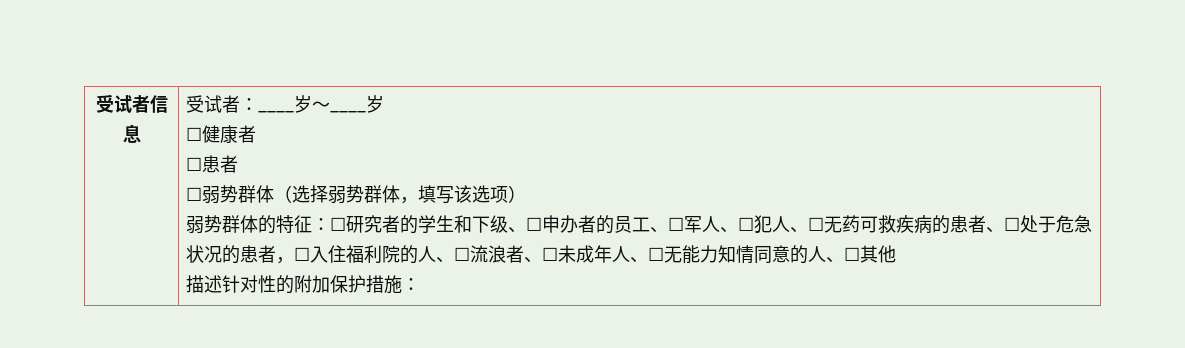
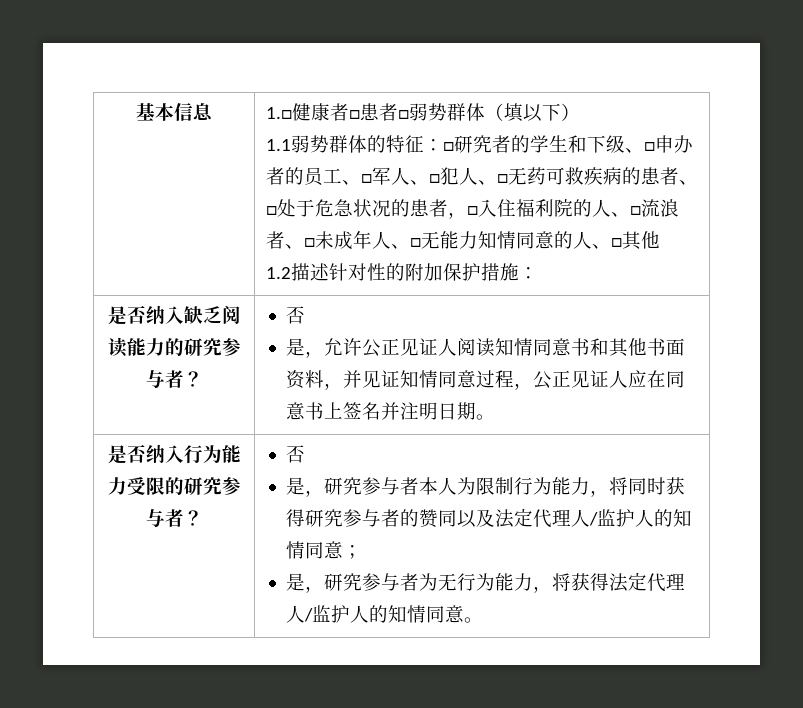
[95,94,150,113] 受试者 -> [136,103,174,121] 基本
[186,95,259,113] [258,95,331,113] [330,95,385,113] [186,127,203,141] 受试者：____岁～____岁 // ☐ -> [265,107,292,119] 1.□
[186,155,239,173] [186,187,203,201] // ☐患者 // ☐ -> [348,103,409,121] □患者□
[292,185,509,204] 选择弱势群体，填写该选项 -> [503,103,561,122] 填以下
(527, 194) none -> [265,139,291,151] 1.1
[330,217,347,231] ☐ -> [442,142,454,151] □
[526,217,543,231] ☐ -> [643,142,655,151] □
[668,215,825,234] ☐军人、☐犯人、☐ -> [360,167,508,185] □军人、□犯人、□
[1004,217,1021,231] ☐ -> [265,206,277,215] □
[294,247,311,261] ☐ -> [466,206,478,215] □
[454,247,471,261] ☐ -> [629,206,641,215] □
[542,247,559,261] ☐ -> [303,238,315,247] □
[648,247,665,261] ☐ -> [409,238,421,247] □
[844,247,861,261] ☐ -> [610,238,622,247] □
(897, 254) none -> [265,267,291,279] 1.2
(421, 284) none -> [107,305,241,325] [107,337,241,357] [145,370,203,388] [285,306,305,324] [285,338,685,358] [285,370,685,390] [285,402,495,420] [107,444,241,464] [107,477,241,495] [145,509,203,527] [285,445,305,463] [285,477,685,497] [285,508,692,528] [285,541,362,559] [285,572,685,593] [285,605,483,623] // 是否纳入缺乏阅读能力的研究参与者？ | 否 // 是，允许公正见证人阅读知情同意书和其他书面资料，并见证知情同意过程，公正见证人应在同意书上签名并注明日期。 // 是否纳入行为能力受限的研究参与者？ | 否 // 是，研究参与者本人为限制行为能力，将同时获得研究参与者的赞同以及法定代理人/监护人的知情同意； // 是，研究参与者为无行为能力，将获得法定代理人/监护人的知情同意。

